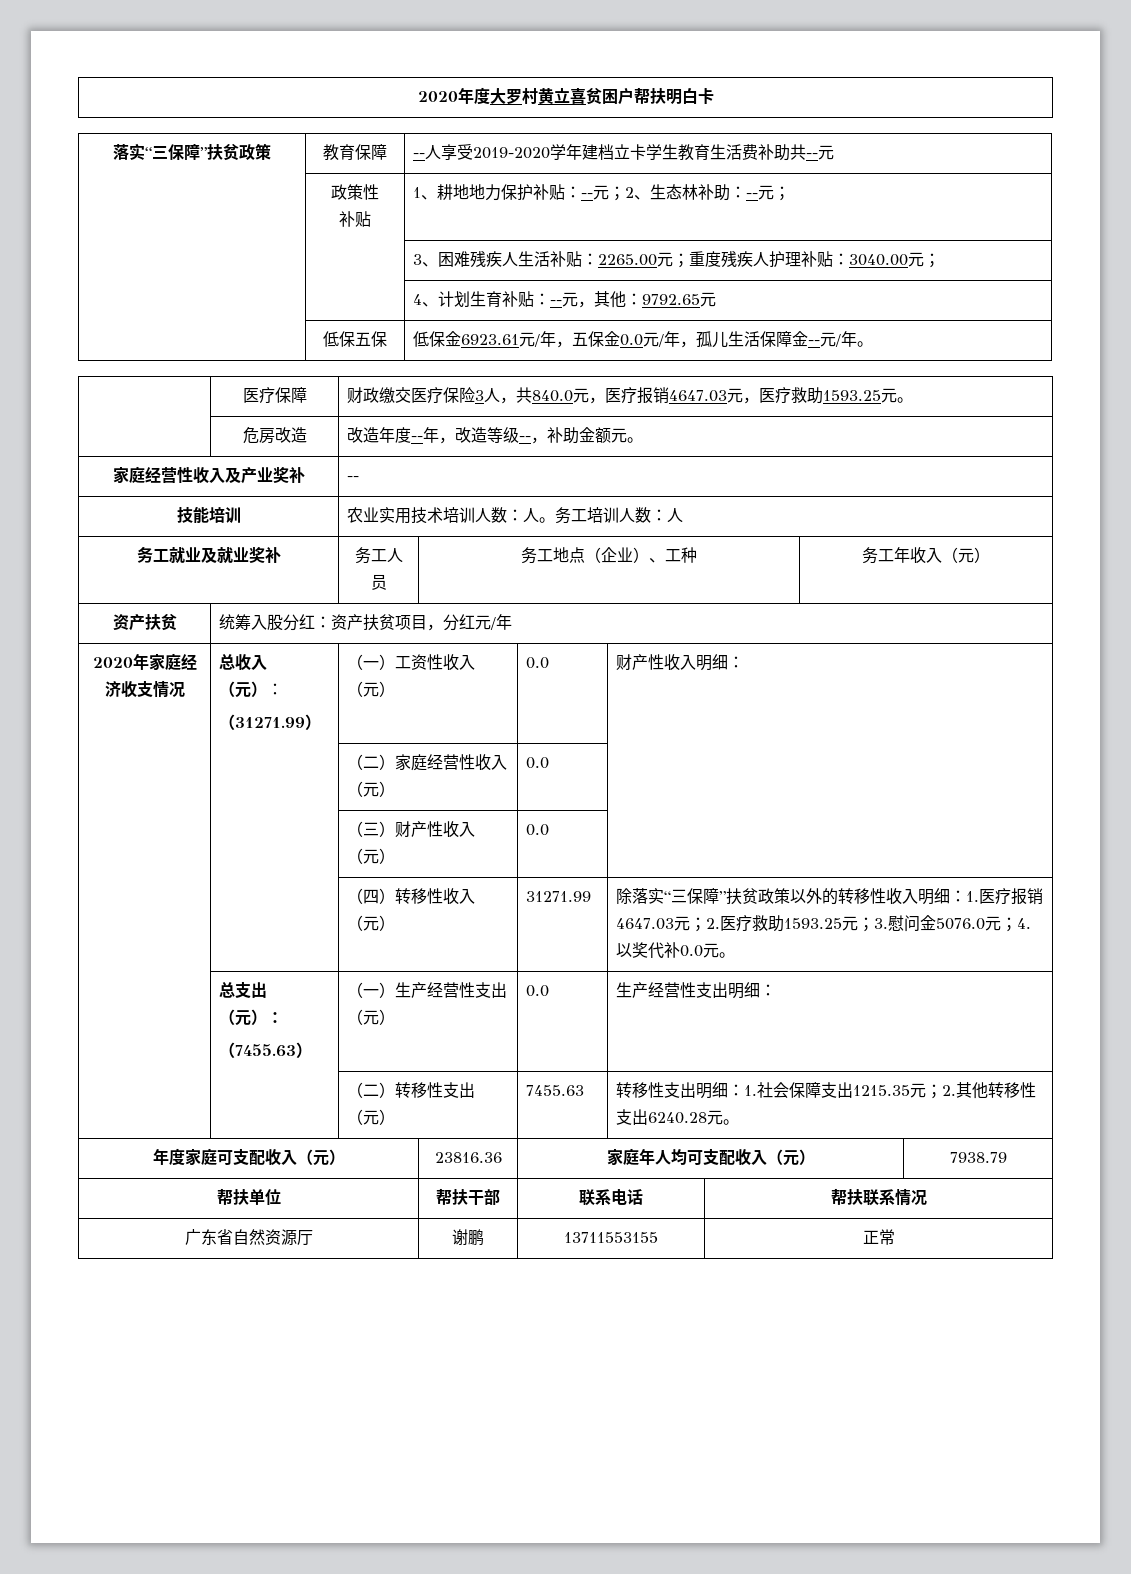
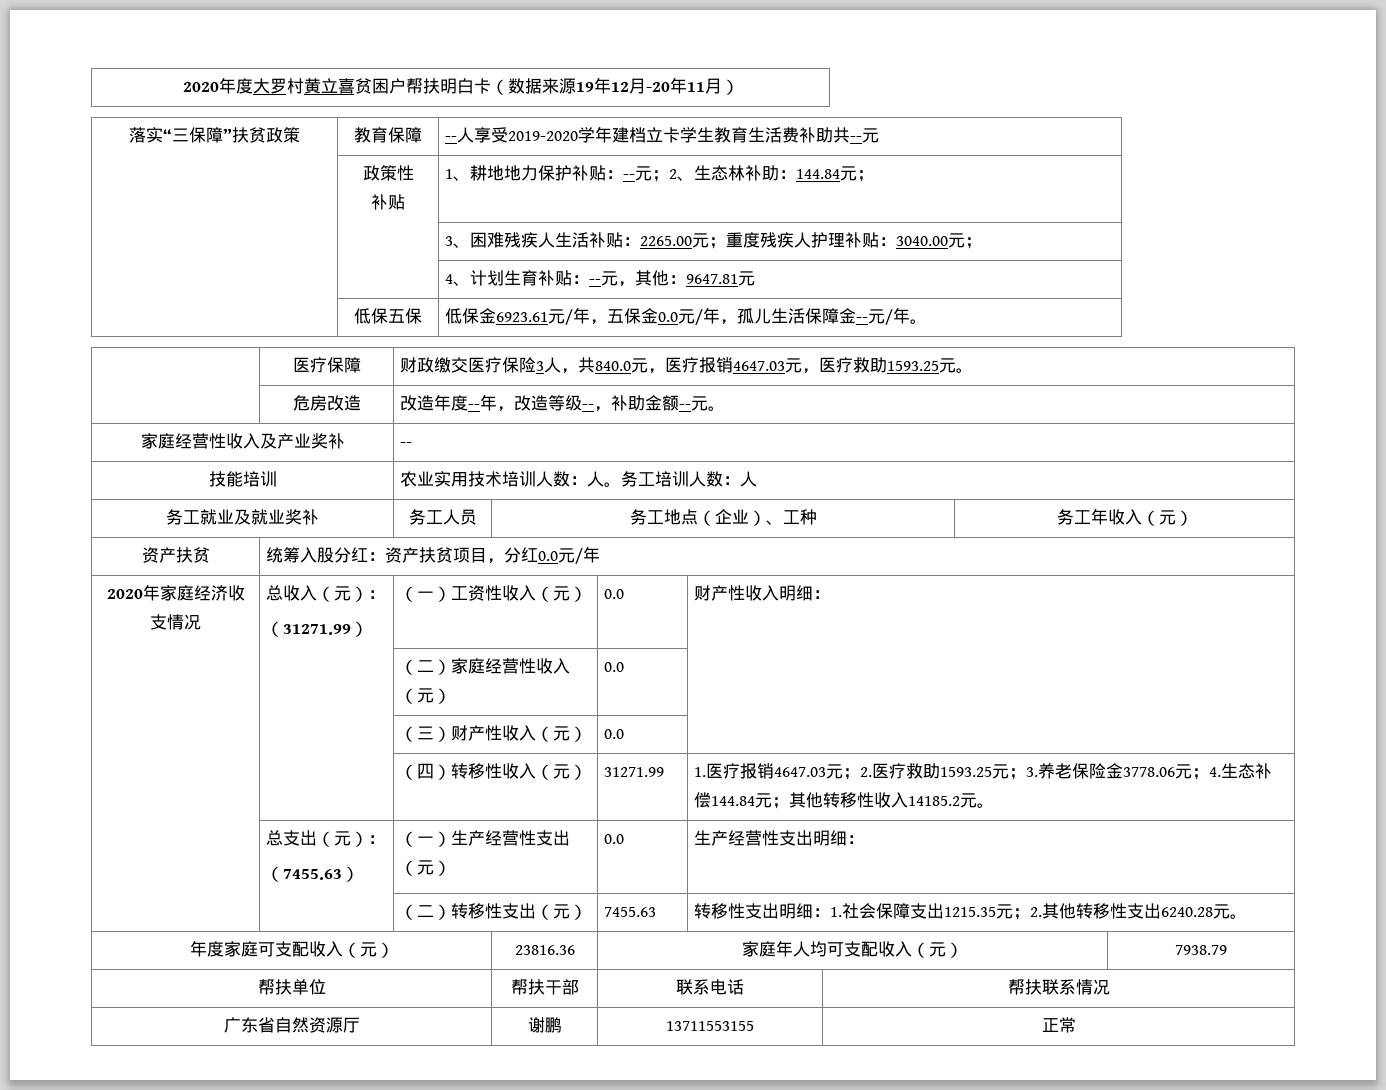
(714, 96) none -> [490,77,739,95] （数据来源19年12月-20年11月）
[746,193,759,198] -- -> [796,169,841,179] 144.84
[642,294,701,305] 9792.65 -> [686,274,739,284] 9647.81
(612, 435) none -> [679,404,692,409] --
(476, 622) none -> [538,551,559,561] 0.0
[616,888,967,905] 除落实“三保障”扶贫政策以外的转移性收入明细： -> (665, 772) none
[888,915,1032,932] [616,942,704,959] 慰问金5076.0元；4.以奖代补0.0 -> [1038,763,1273,780] [694,792,961,809] 养老保险金3778.06元；4.生态补偿144.84元；其他转移性收入14185.2

